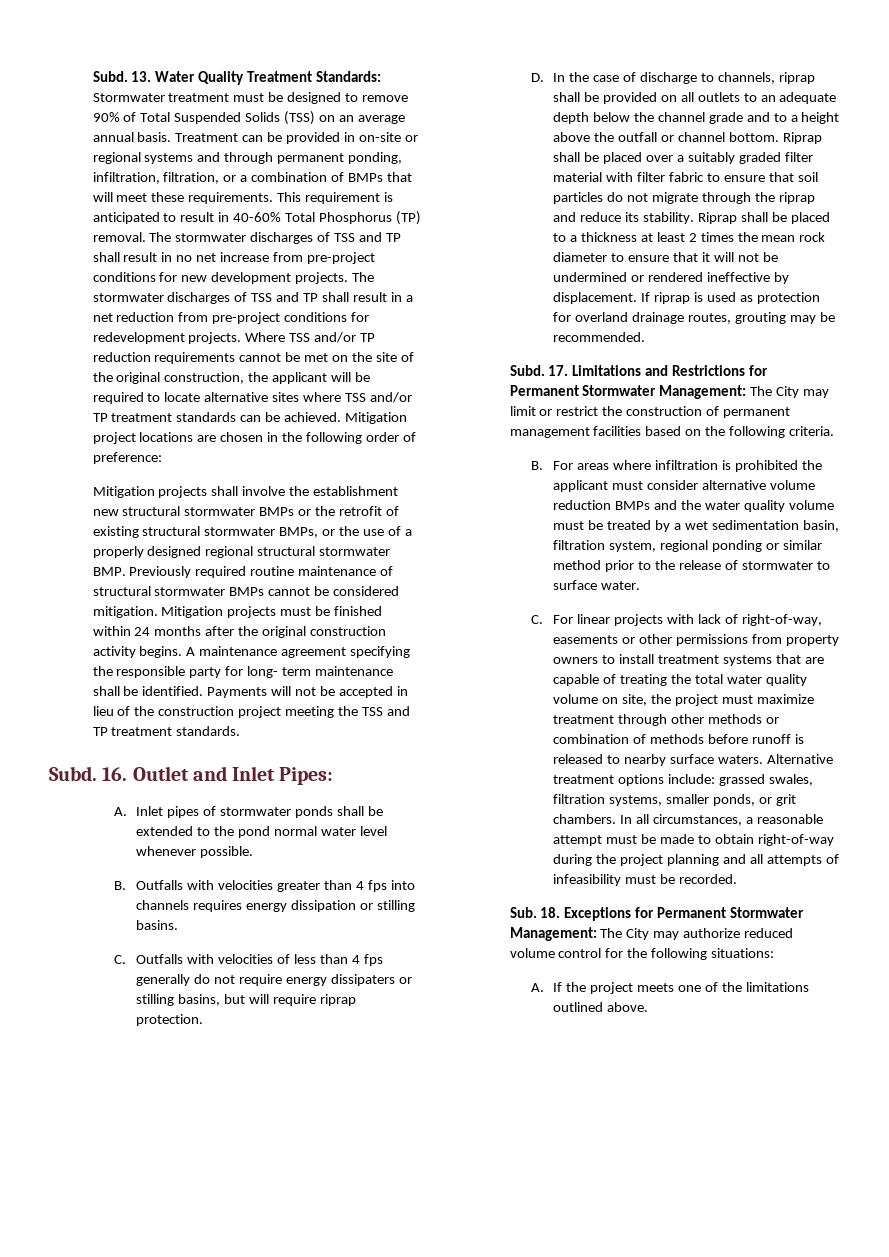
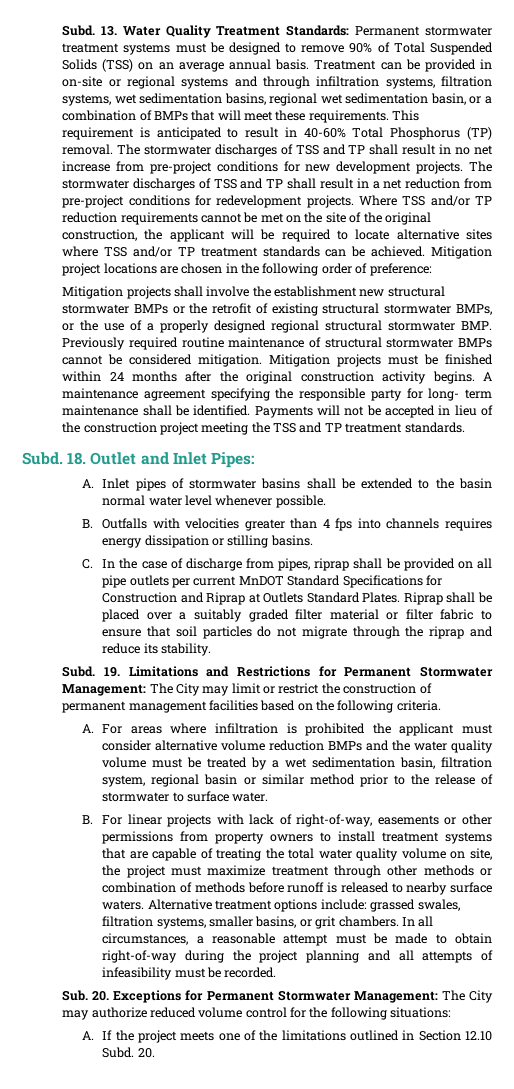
[92,93,230,102] Stormwater treatment -> [355,26,493,36] [62,43,171,55] Permanent stormwater treatment systems
[277,152,403,164] [92,172,220,184] permanent ponding, infiltration, filtration, -> [316,76,493,89] [62,93,466,106] infiltration systems, filtration systems, wet sedimentation basins, regional wet sedimentation basin,
[102,767,128,781] 16. -> [67,452,87,465] 18.
[294,806,333,818] ponds -> [261,478,301,489] basins
[237,826,270,838] pond -> [459,478,492,489] basin
[136,954,383,966] [136,974,412,986] [136,994,356,1006] [136,1014,204,1026] [531,73,545,82] Outfalls with velocities of less than 4 fps generally do not require energy dissipaters or stilling basins, but will require riprap protection. // D. -> (94, 564) none
[700,72,775,84] to channels, -> [246,558,311,571] from pipes,
[697,92,837,104] [553,112,840,124] [553,132,779,142] outlets to an adequate depth below the channel grade and to a height above the outfall or channel bottom. -> [102,575,442,588] [102,592,401,605] pipe outlets per current MnDOT Standard Specifications for Construction and Riprap at Outlets Standard Plates.
[606,172,634,182] with -> [386,612,399,620] or
[697,212,830,224] [553,232,826,242] [553,252,778,262] [553,272,789,284] [553,292,820,304] [553,312,835,324] [553,332,646,342] [509,365,569,376] Riprap shall be placed to a thickness at least 2 times the mean rock diameter to ensure that it will not be undermined or rendered ineffective by displacement. If riprap is used as protection for overland drainage routes, grouting may be recommended. // Subd. 17. -> [62,666,120,677] // Subd. 19.
[531,461,544,470] B. -> [82,724,95,733] A.
[711,540,762,552] ponding -> [204,774,238,785] basin
[531,615,544,624] C. -> [82,815,94,824] B.
[712,794,755,806] ponds, -> [255,916,297,928] basins,
[540,907,561,918] 18. -> [92,991,110,1001] 20.
[607,1002,649,1012] above. -> [402,1030,492,1041] [102,1047,155,1058] in Section 12.10 Subd. 20.

